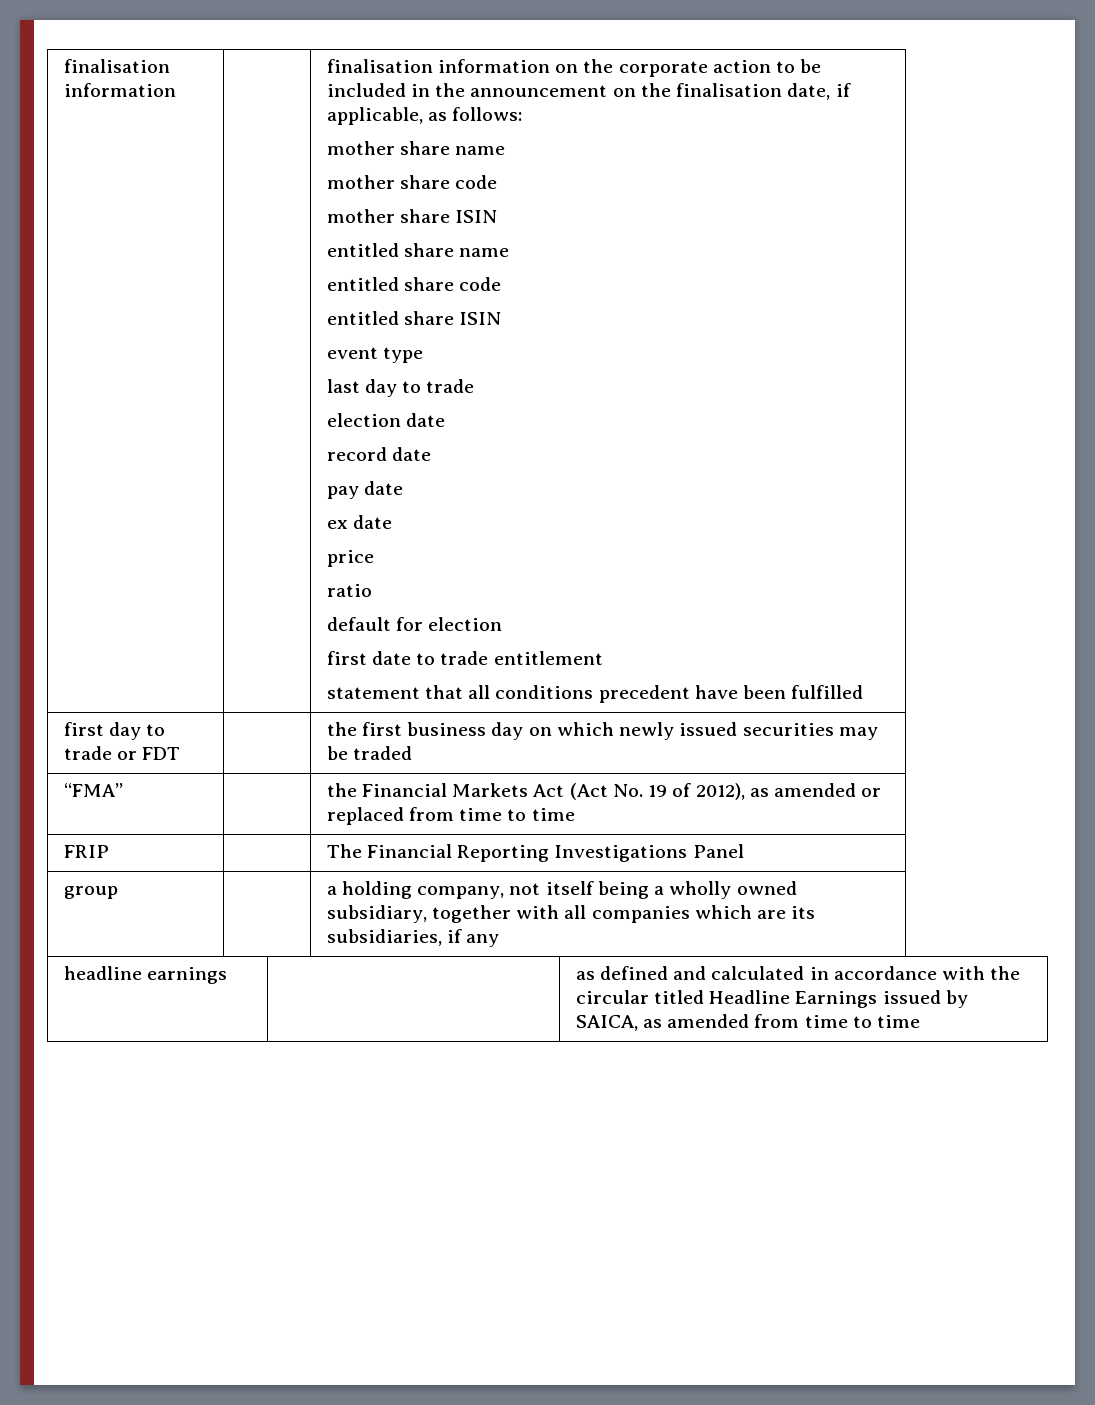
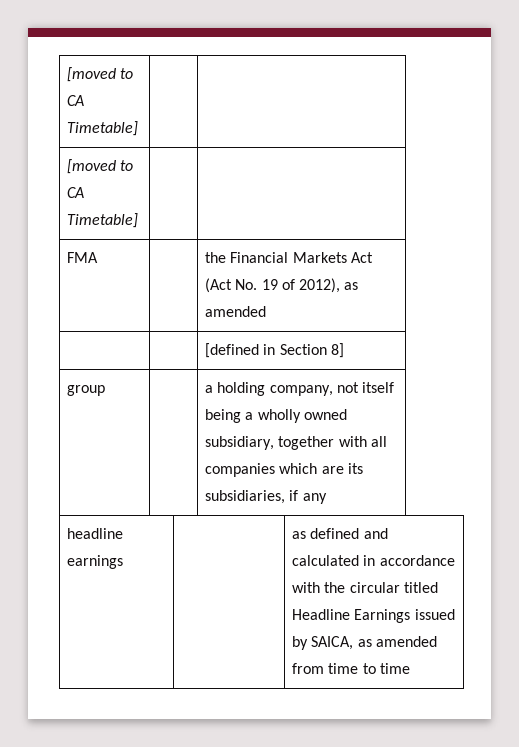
[63,59,170,73] [63,83,176,97] [326,59,822,77] [326,83,851,100] [326,107,523,125] [326,141,506,155] [326,175,498,189] [326,209,498,223] [326,243,510,257] [326,277,502,291] [326,311,502,325] [326,347,423,363] [326,379,475,397] [326,413,445,427] [326,447,431,461] [326,481,403,499] [326,515,392,529] [326,550,374,567] [326,584,372,597] [326,617,503,631] [326,651,603,665] [326,685,864,703] [63,722,166,740] [63,746,181,760] [326,722,878,740] [326,746,412,760] [63,783,123,797] finalisation information | | finalisation information on the corporate action to be included in the announcement on the finalisation date, if applicable, as follows: // mother share name // mother share code // mother share ISIN // entitled share name // entitled share code // entitled share ISIN // event type // last day to trade // election date // record date // pay date // ex date // price // ratio // default for election // first date to trade entitlement // statement that all conditions precedent have been fulfilled // first day to trade or FDT | | the first business day on which newly issued securities may be traded // “FMA” -> [67,67,134,82] [67,95,85,106] [67,121,139,136] [67,159,134,174] [67,187,85,198] [67,213,139,228] [67,252,99,263] [moved to CA Timetable] | | // [moved to CA Timetable] | | // FMA
[861,788,882,797] [326,807,575,825] [63,845,109,858] [326,844,744,862] or replaced from time to time // FRIP | | The Financial Reporting Investigations Panel -> [205,343,344,358] // | | [defined in Section 8]

